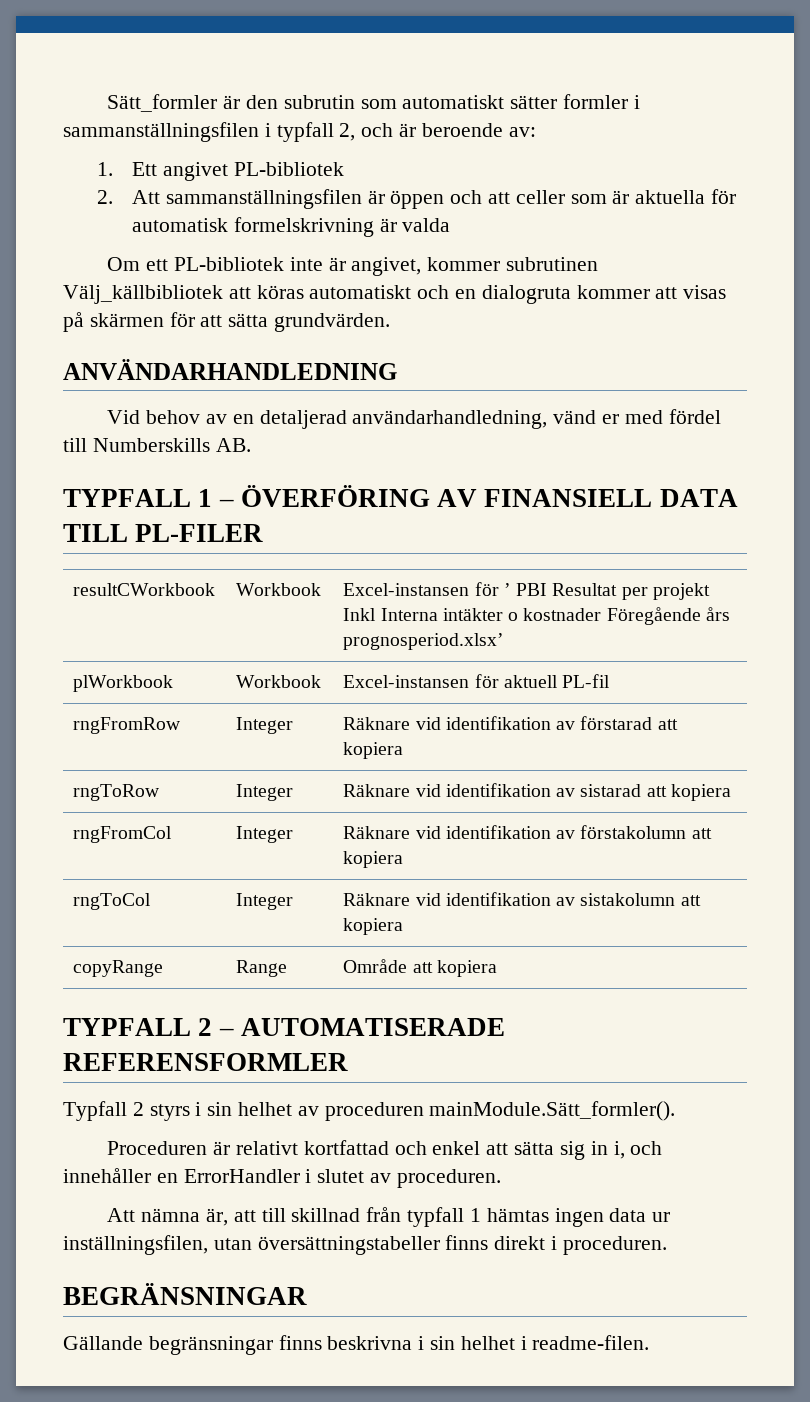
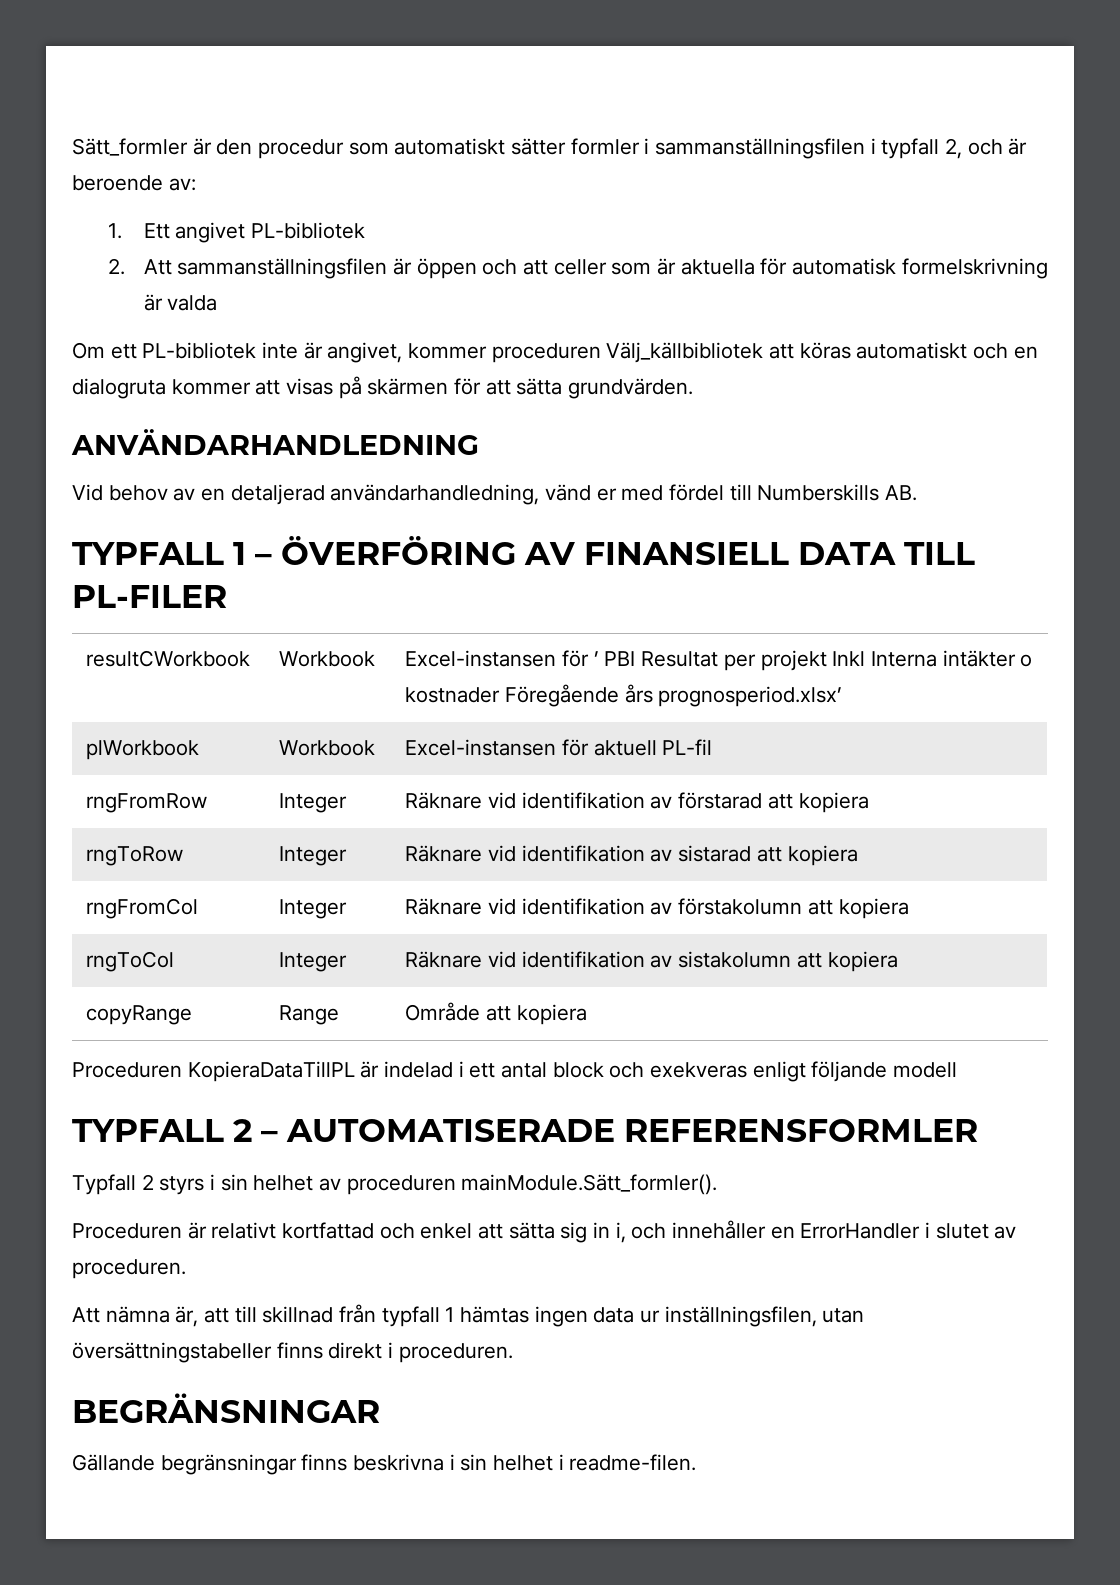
[283,95,355,109] subrutin -> [258,139,345,159] procedur
[506,257,599,271] subrutinen -> [491,343,601,363] proceduren
(497, 968) none -> [72,1061,958,1082] // Proceduren KopieraDataTillPL är indelad i ett antal block och exekveras enligt följande modell

